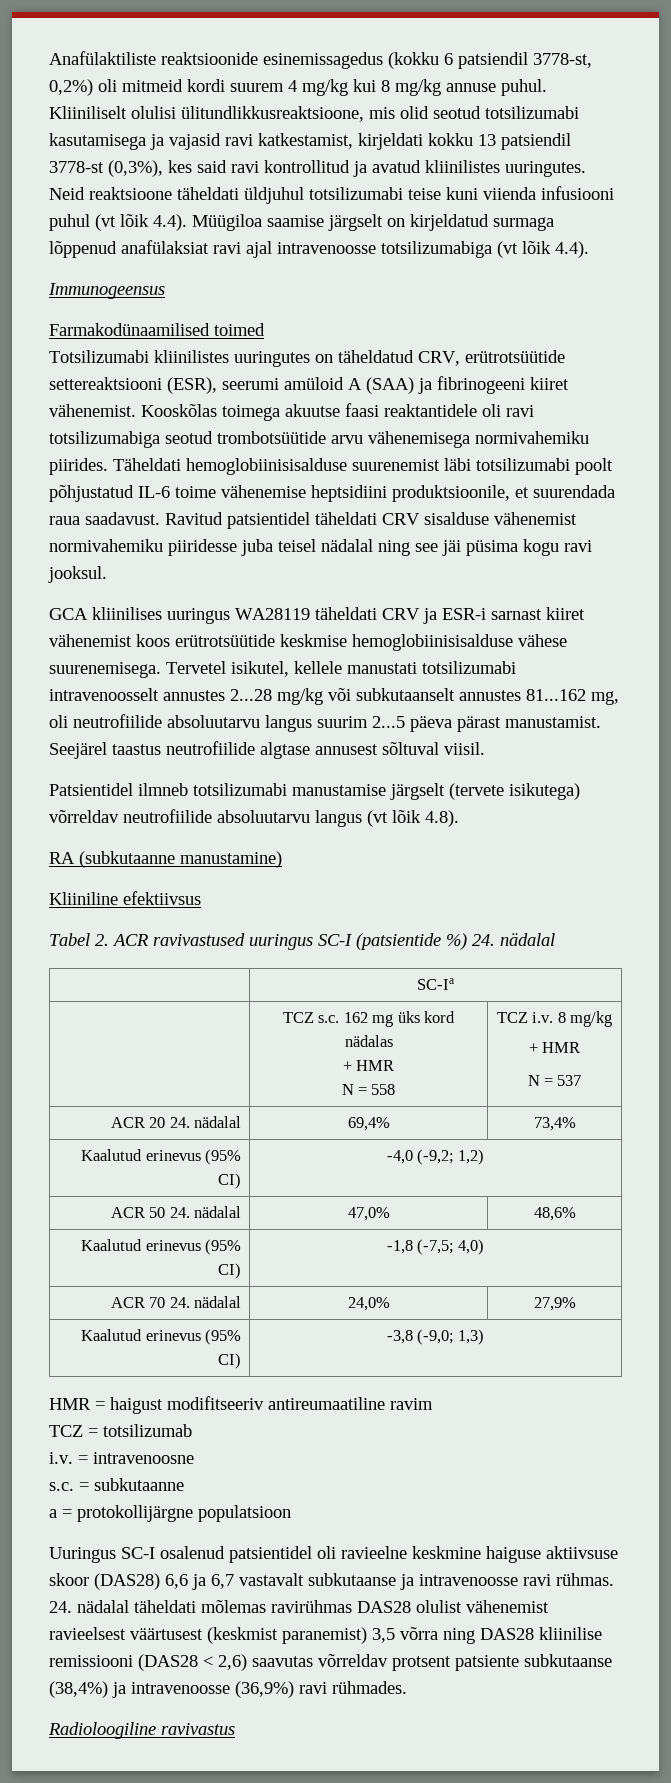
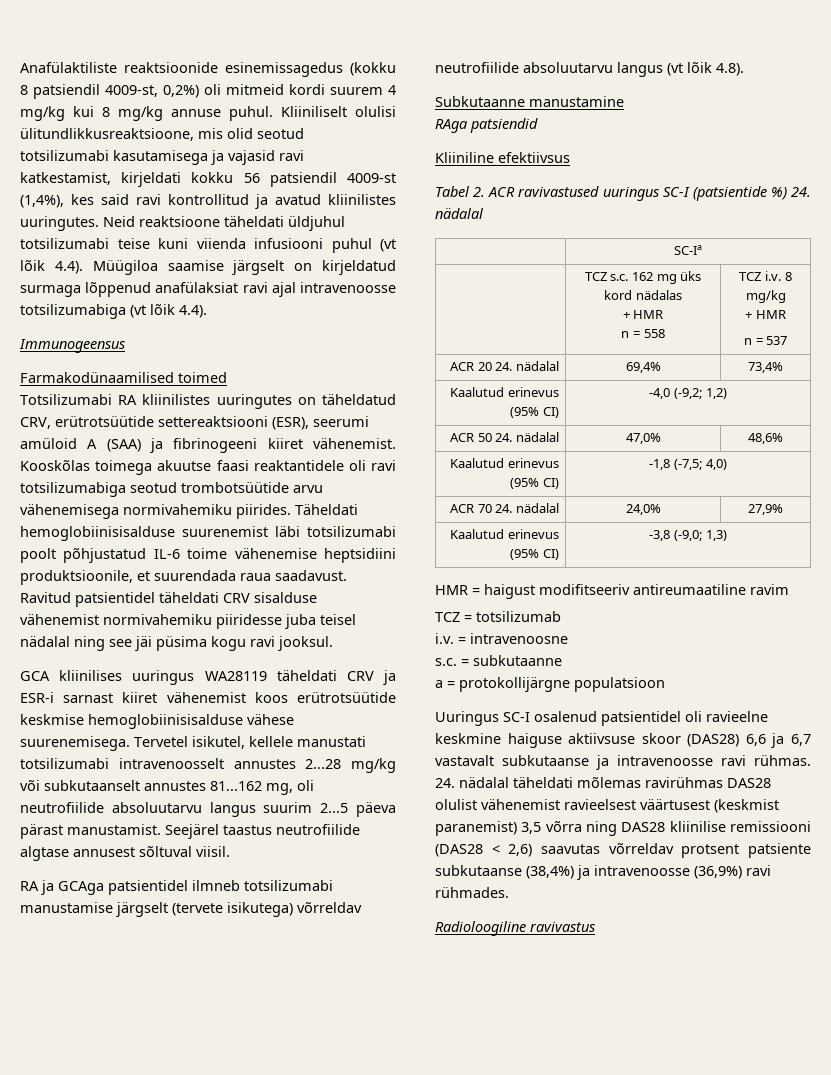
[444,52,592,69] 6 patsiendil 3778-st, -> [20,84,158,99] 8 patsiendil 4009-st,
[478,133,571,150] [49,160,163,177] 13 patsiendil 3778-st (0,3%), -> [243,172,396,187] [20,195,64,208] 56 patsiendil 4009-st (1,4%),
(149, 356) none -> [118,395,138,405] RA
[49,783,133,796] Patsientidel -> [20,880,188,895] RA ja GCAga patsientidel
[49,851,282,868] RA (subkutaanne manustamine) -> [435,96,624,107] [435,118,538,133] Subkutaanne manustamine // RAga patsiendid
[341,1084,354,1095] N -> [621,331,630,338] n
[527,1075,540,1086] N -> [743,338,752,345] n

